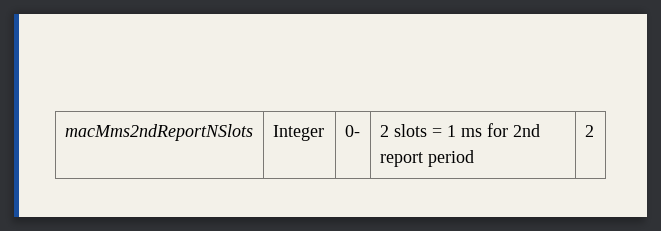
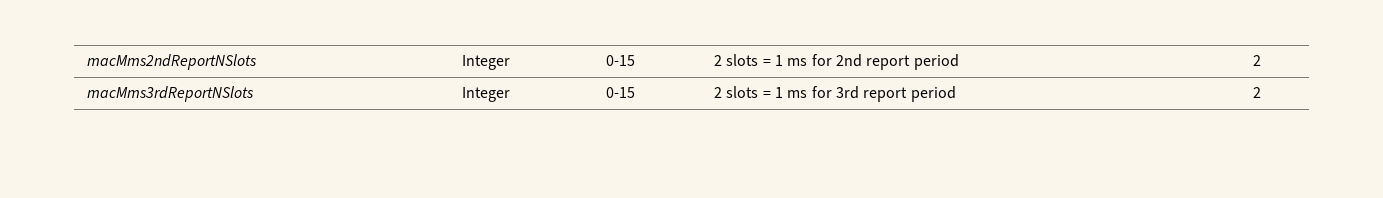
[344,125,360,137] 0- -> [606,55,636,66] 0-15
(594, 131) none -> [87,86,255,102] [462,87,511,102] [606,87,636,98] [714,86,956,102] [1253,87,1262,98] // macMms3rdReportNSlots | Integer | 0-15 | 2 slots = 1 ms for 3rd report period | 2

